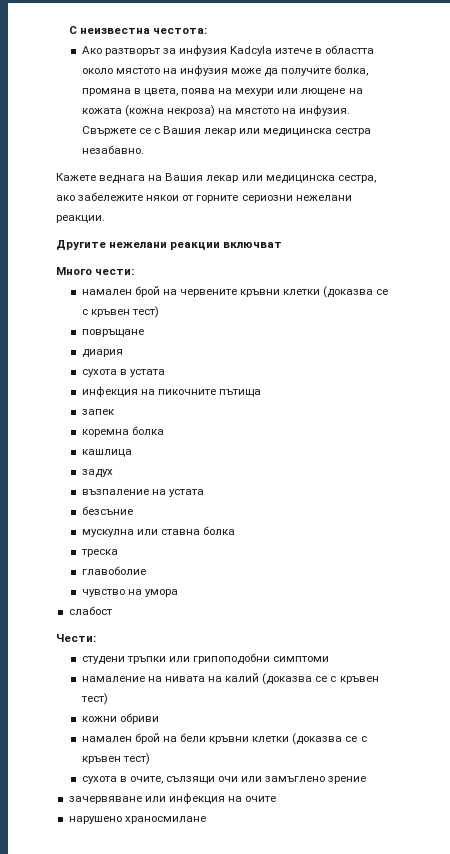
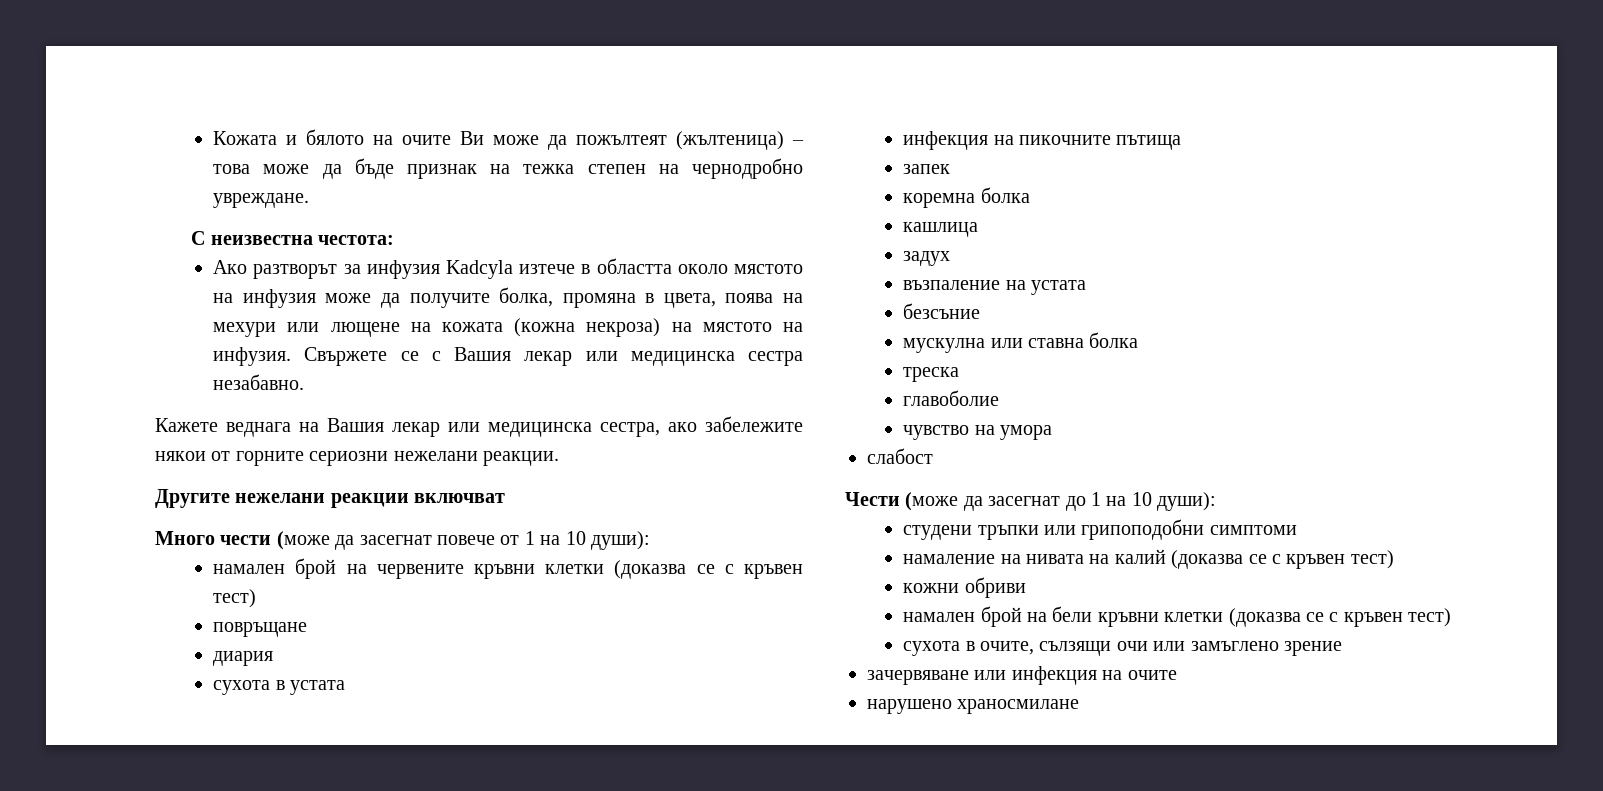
(69, 30) none -> [213,129,804,150] [213,158,803,179] [213,193,310,208] Кожата и бялото на очите Ви може да пожълтеят (жълтеница) – това може да бъде признак на тежка степен на чернодробно увреждане. //
[95,269,135,275] чести: -> [220,531,650,550] чести (може да засегнат повече от 1 на 10 души):
[56,634,96,642] Чести: -> [845,492,1217,511] Чести (може да засегнат до 1 на 10 души):

